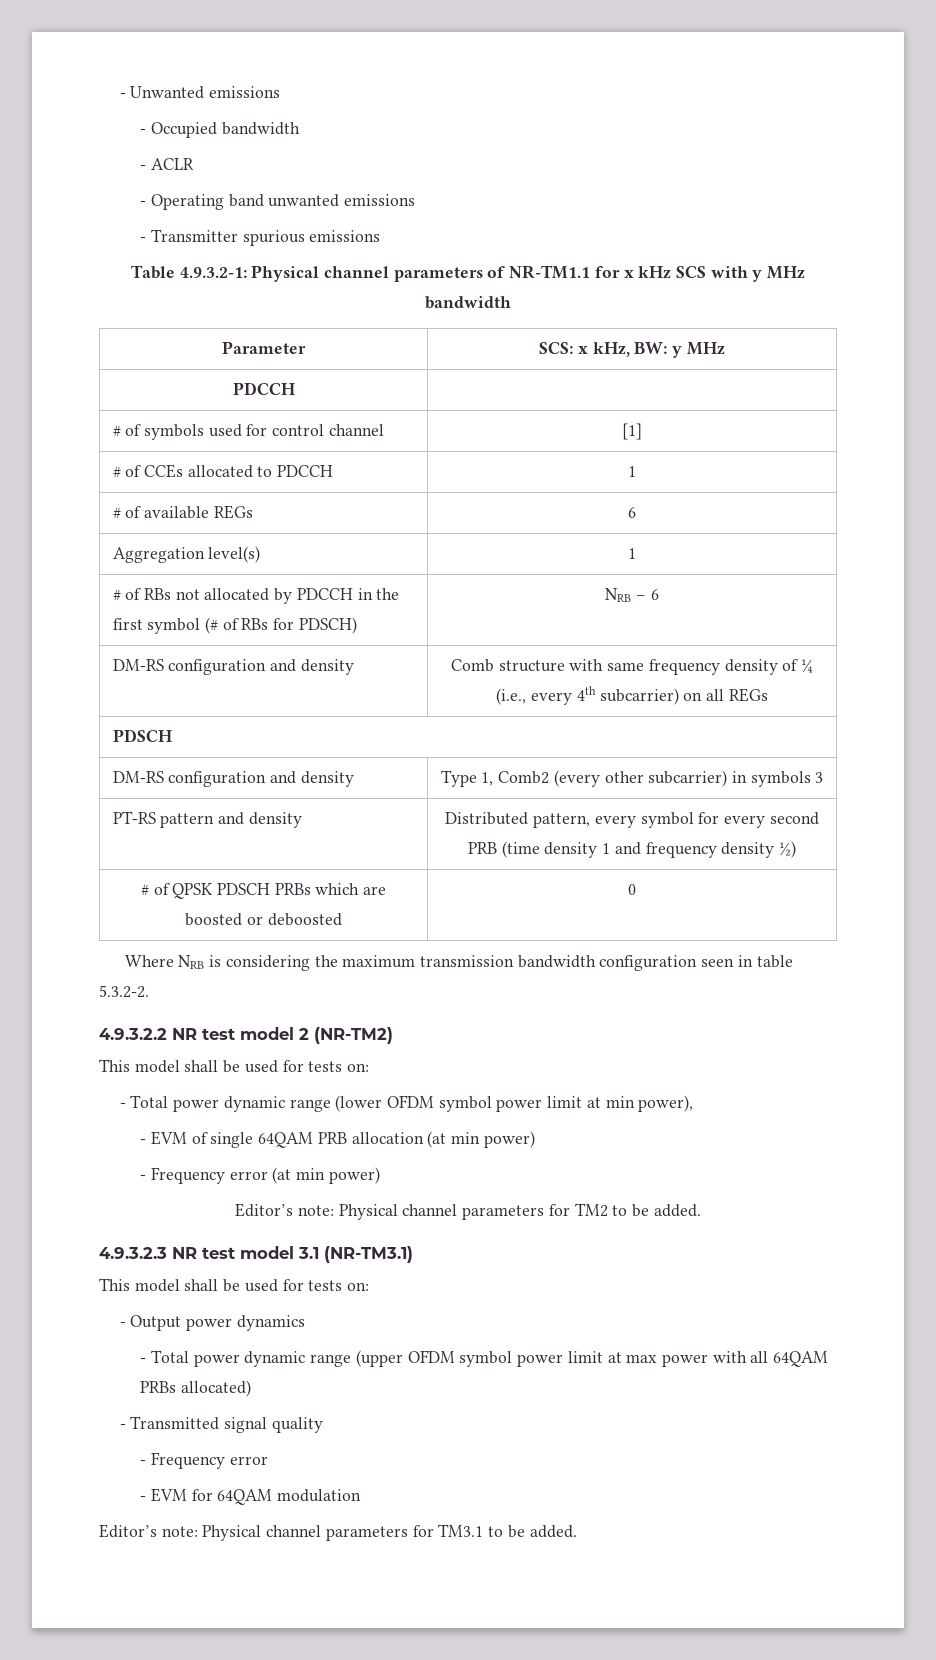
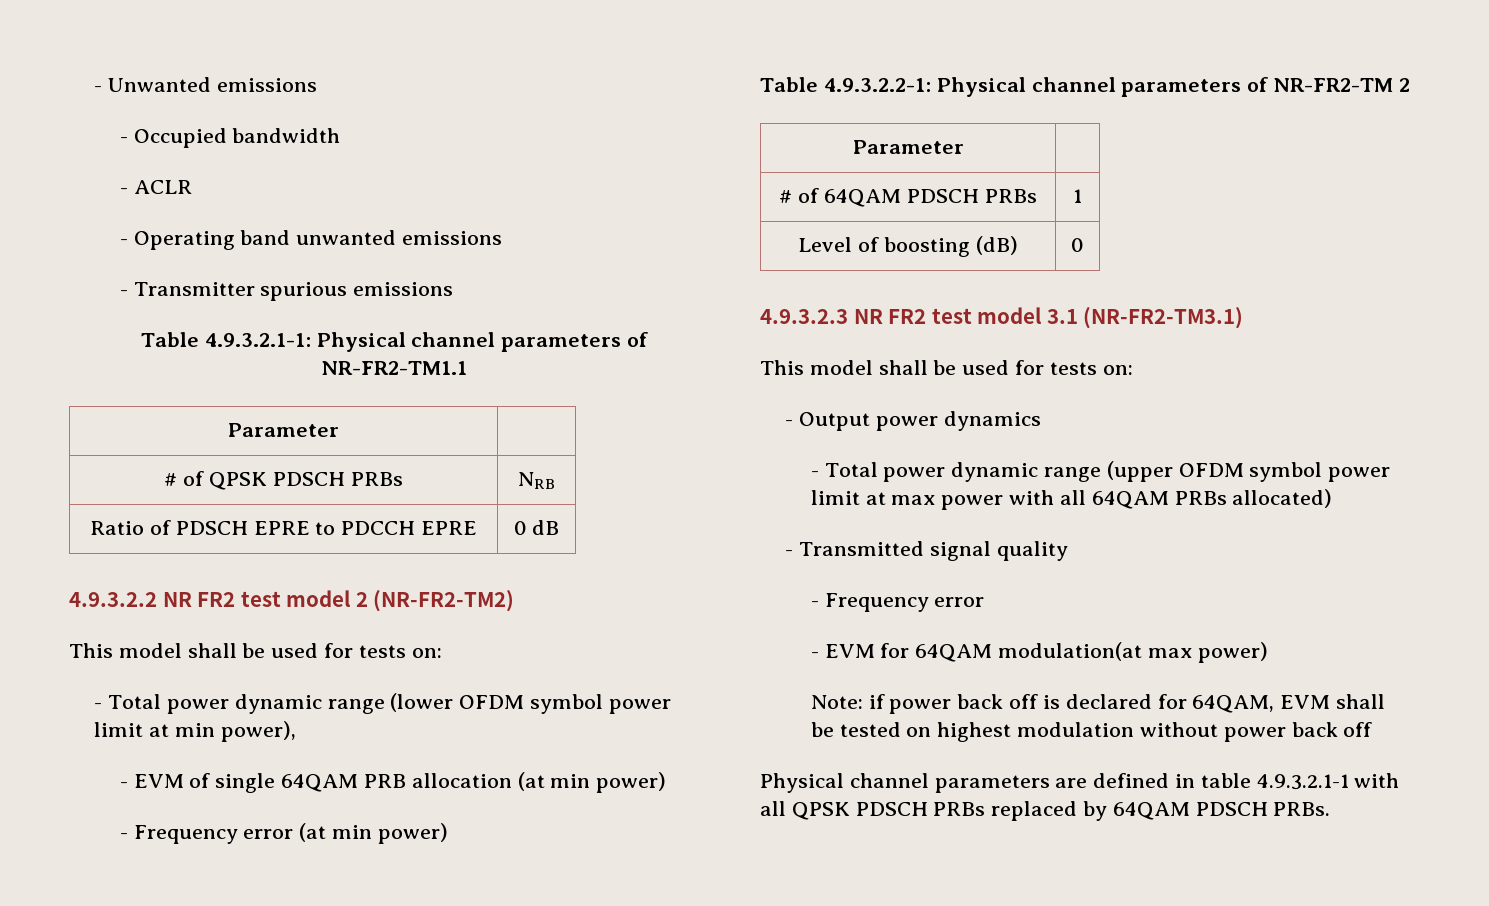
[179,265,806,282] [425,296,511,309] [222,341,306,354] [539,342,725,358] [232,382,295,395] [112,424,384,440] [622,423,642,440] [112,464,334,478] [628,466,636,477] [112,505,253,519] [628,507,636,518] [112,546,261,563] [628,548,636,559] [112,588,400,604] [112,617,357,634] [605,588,659,602] [112,659,354,675] [450,659,814,675] [496,686,768,705] [112,729,172,742] [112,771,354,787] [440,770,824,787] [112,811,302,828] [445,812,819,828] [467,841,797,858] 4.9.3.2-1: Physical channel parameters of NR-TM1.1 for x kHz SCS with y MHz bandwidth // Parameter | SCS: x kHz, BW: y MHz // PDCCH | // # of symbols used for control channel | [1] // # of CCEs allocated to PDCCH | 1 // # of available REGs | 6 // Aggregation level(s) | 1 // # of RBs not allocated by PDCCH in the first symbol (# of RBs for PDSCH) | NRB – 6 // DM-RS configuration and density | Comb structure with same frequency density of ¼ (i.e., every 4th subcarrier) on all REGs // PDSCH // DM-RS configuration and density | Type 1, Comb2 (every other subcarrier) in symbols 3 // PT-RS pattern and density | Distributed pattern, every symbol for every second PRB (time density 1 and frequency density ½) -> [204,332,649,352] [321,361,468,375] [228,423,339,437] 4.9.3.2.1-1: Physical channel parameters of NR-FR2-TM1.1 // Parameter |
[315,883,387,895] [185,913,342,926] [628,884,636,895] [124,955,793,971] [99,985,149,998] which are boosted or deboosted | 0 // Where NRB is considering the maximum transmission bandwidth configuration seen in table 5.3.2-2. -> [518,472,555,489] [90,520,477,535] [513,520,560,535] | NRB // Ratio of PDSCH EPRE to PDCCH EPRE | 0 dB
(197, 1034) none -> [197,592,236,607] FR2
[314,1027,393,1044] (NR-TM2) -> [373,590,515,612] (NR-FR2-TM2)
[235,1203,701,1220] Editor’s note: Physical channel parameters for TM2 to be added. -> [760,77,1410,97] [852,140,964,154] [779,188,1037,207] [1073,189,1082,203] [798,236,1018,257] [1071,238,1084,252] Table 4.9.3.2.2-1: Physical channel parameters of NR-FR2-TM 2 // Parameter | // # of 64QAM PDSCH PRBs | 1 // Level of boosting (dB) | 0
(197, 1253) none -> [888,309,927,324] FR2
[324,1246,413,1263] (NR-TM3.1) -> [1083,307,1244,329] (NR-FR2-TM3.1)
[277,1489,362,1502] [99,1524,577,1541] modulation // Editor’s note: Physical channel parameters for TM3.1 to be added. -> [998,642,1268,663] [810,694,1385,714] [810,722,1373,742] [760,773,1400,793] [760,801,1331,821] modulation(at max power) // Note: if power back off is declared for 64QAM, EVM shall be tested on highest modulation without power back off // Physical channel parameters are defined in table 4.9.3.2.1-1 with all QPSK PDSCH PRBs replaced by 64QAM PDSCH PRBs.

